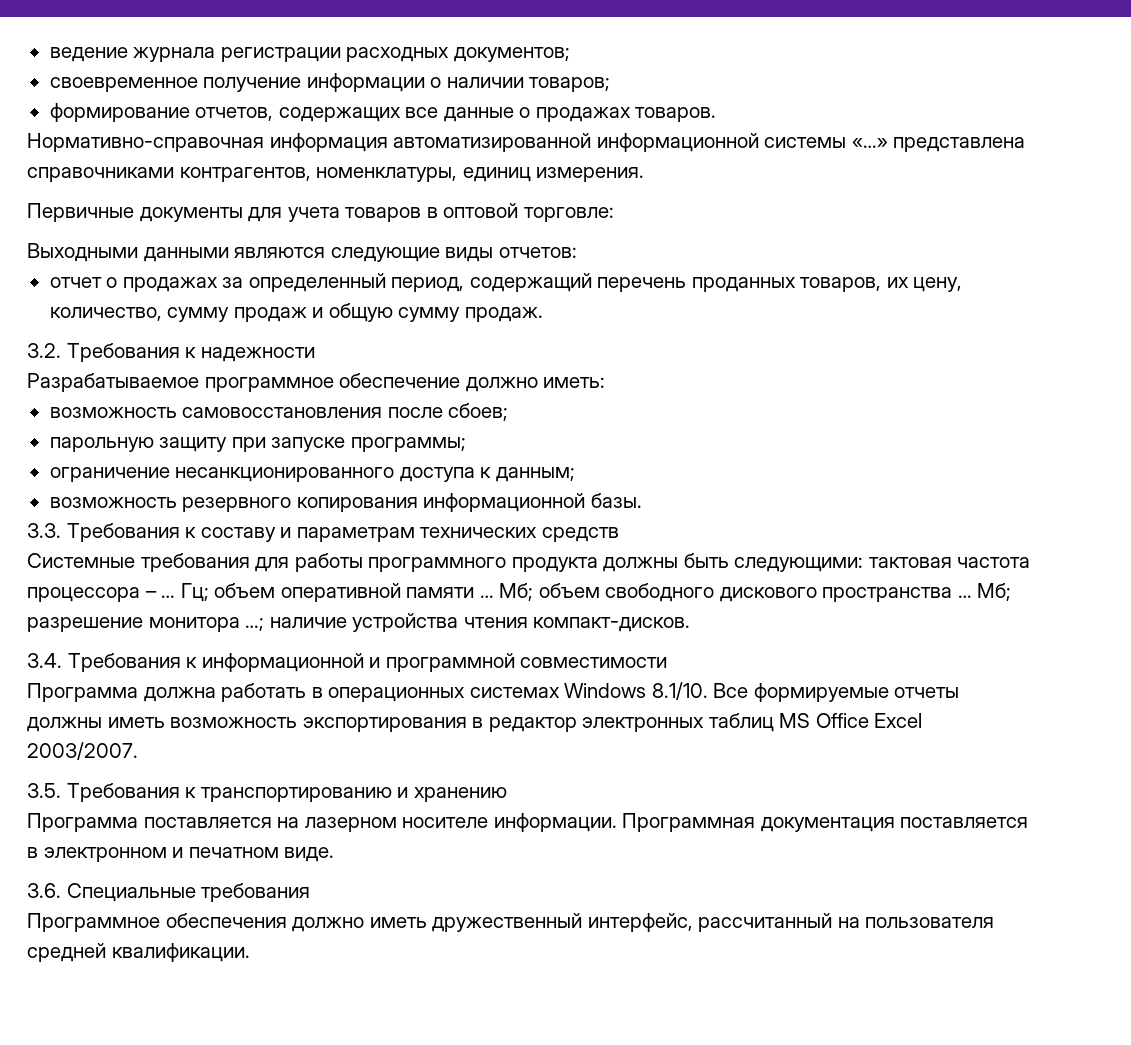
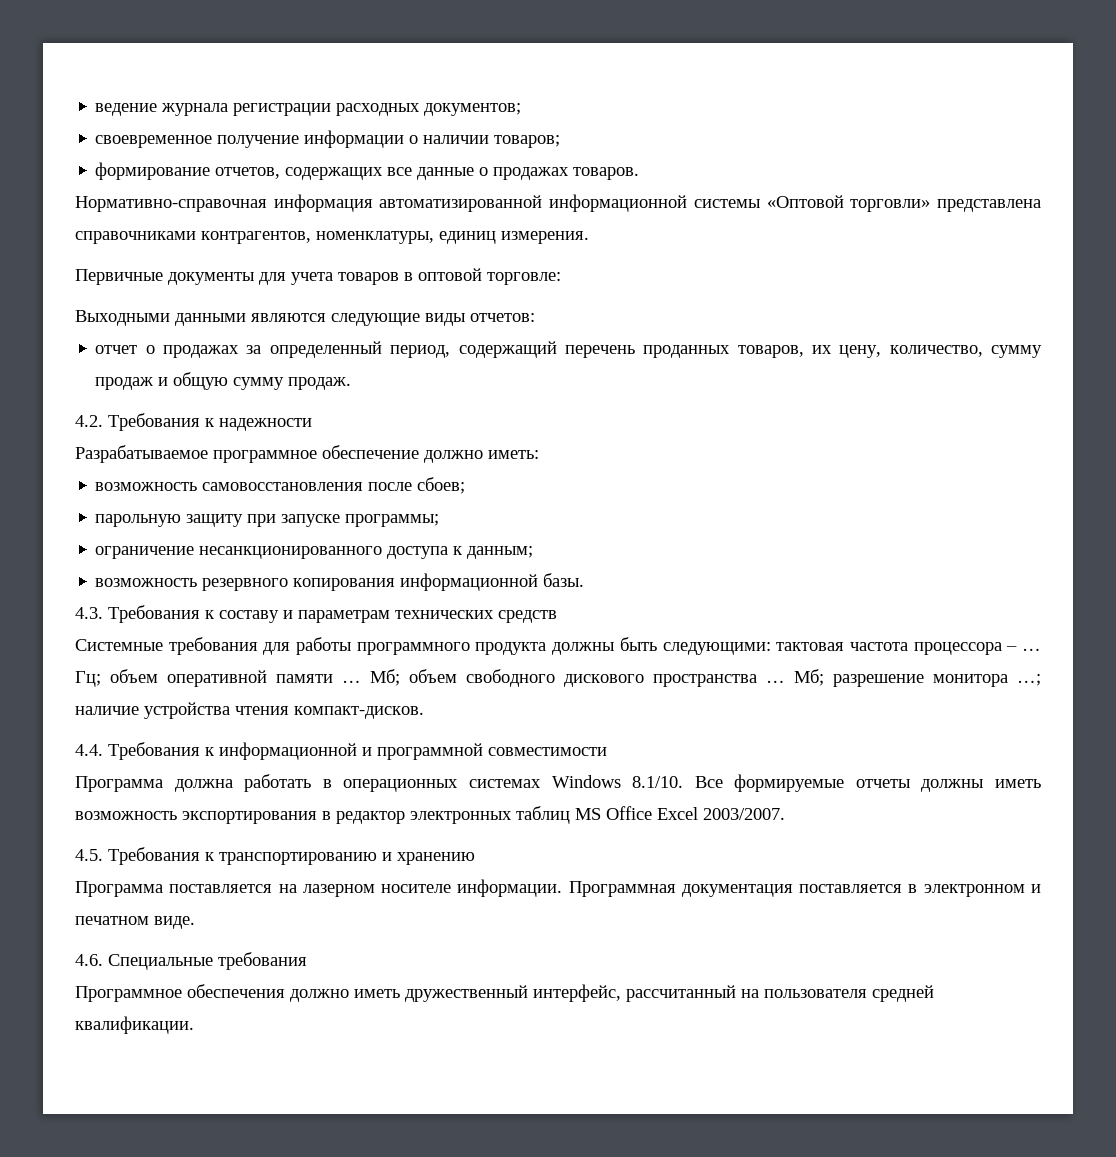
[851,138,888,148] «…» -> [766,195,931,212] «Оптовой торговли»
[27,343,61,358] 3.2. -> [75,415,103,427] 4.2.
[27,523,61,538] 3.3. -> [75,607,103,619] 4.3.
[27,653,62,668] 3.4. -> [75,744,103,756] 4.4.
[27,783,61,798] 3.5. -> [75,849,103,861] 4.5.
[27,883,61,898] 3.6. -> [75,954,103,966] 4.6.

